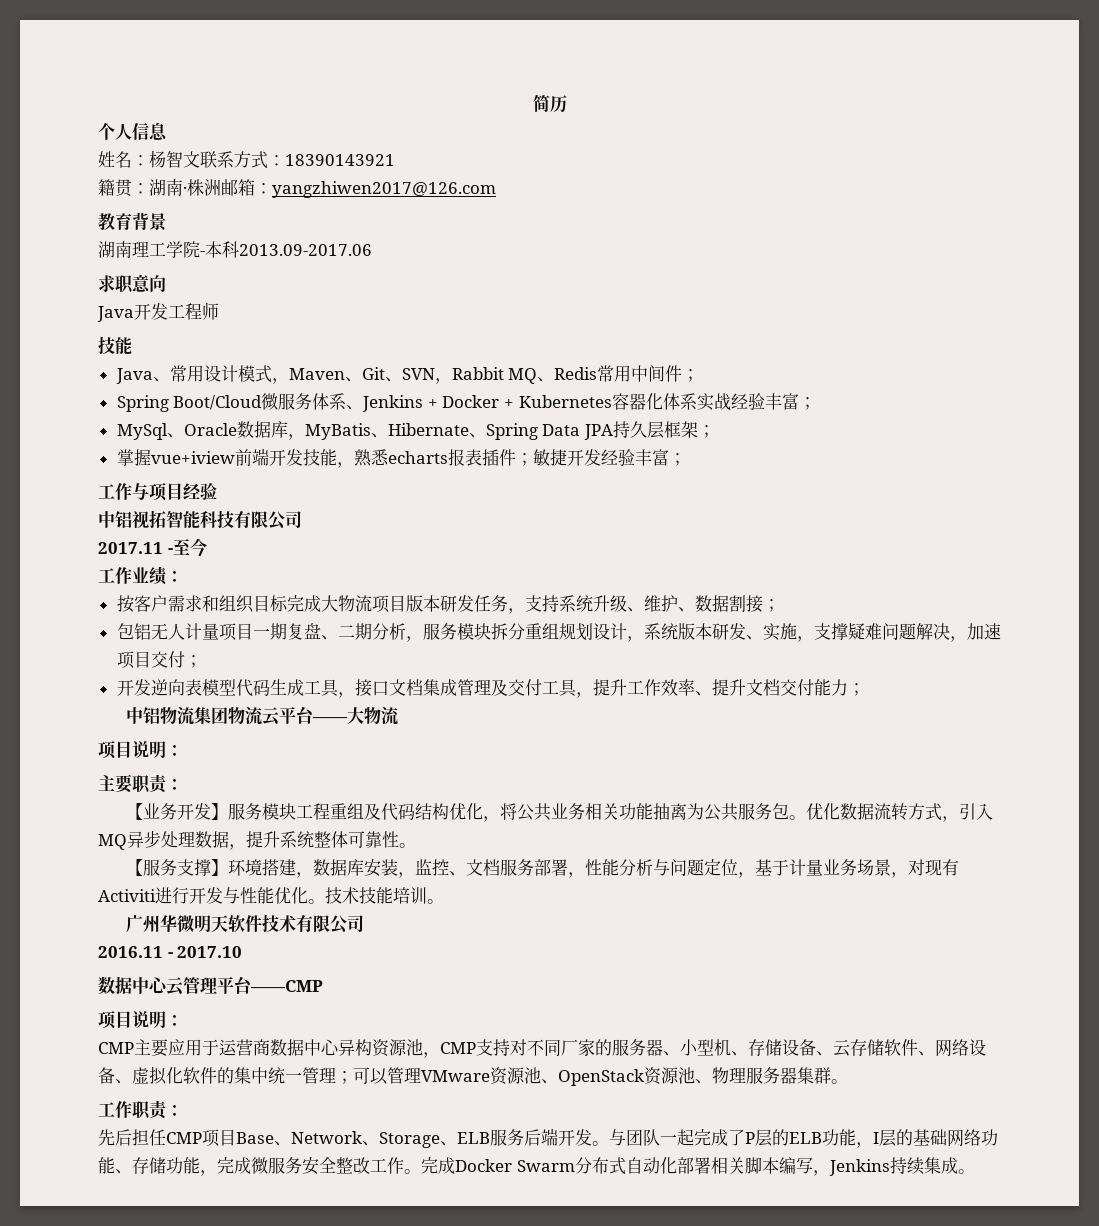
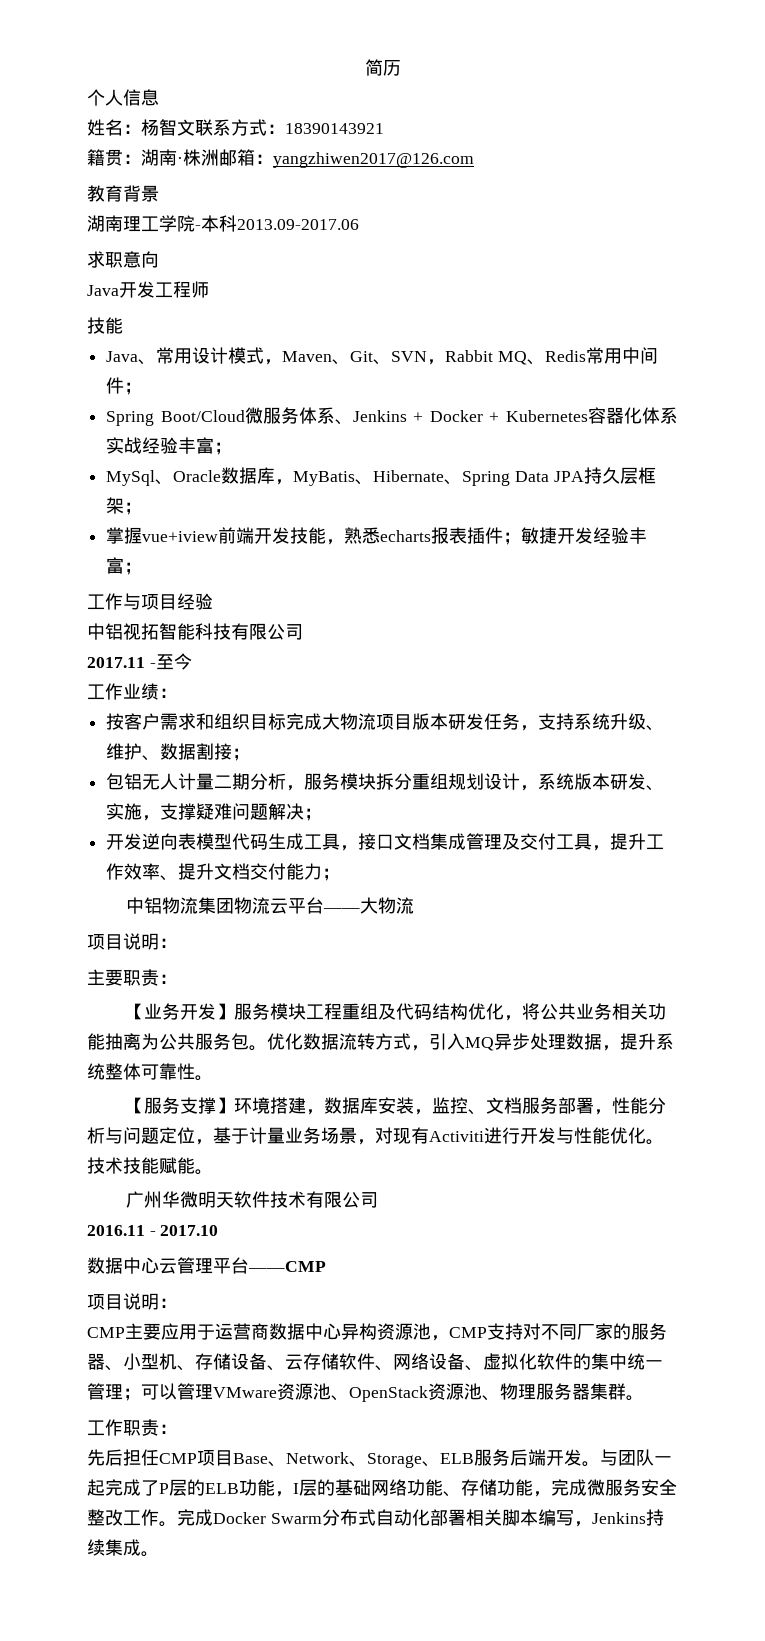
[218,623,338,641] 项目一期复盘、 -> (215, 781) none
[949,623,1001,642] [116,651,185,669] ，加速项目交付 -> (305, 811) none
[393,887,427,904] 培训 -> [159,1157,195,1174] 赋能

